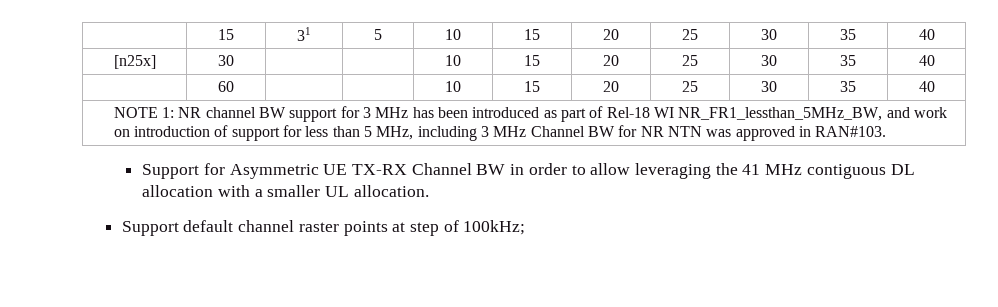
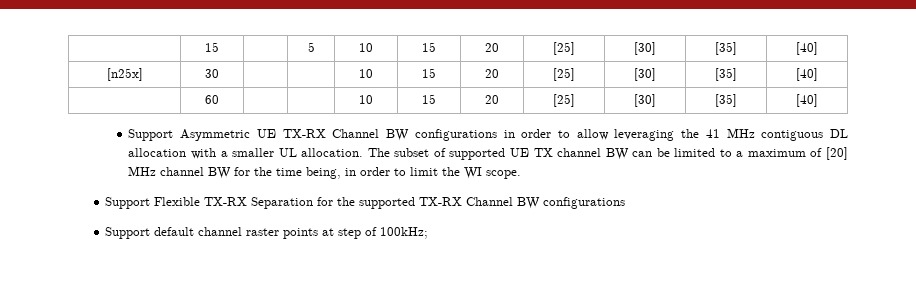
[218,29,234,40] [297,27,311,41] | 15 | 31 -> [205,42,219,52] | 15 |
[682,29,698,40] [761,29,777,40] [840,29,856,40] [918,29,935,40] 25 | 30 | 35 | 40 -> [553,42,575,55] [634,42,656,55] [715,42,737,55] [796,42,818,55] [25] | [30] | [35] | [40]
[682,55,698,66] [761,55,777,66] [840,55,856,66] [918,55,935,66] 25 | 30 | 35 | 40 -> [553,68,575,81] [634,68,656,81] [715,68,737,81] [796,68,818,81] [25] | [30] | [35] | [40]
[682,81,698,92] [761,81,777,92] [840,81,856,92] [918,81,935,92] [113,106,947,122] [113,125,887,141] [142,163,225,179] 25 | 30 | 35 | 40 // NOTE 1: NR channel BW support for 3 MHz has been introduced as part of Rel-18 WI NR_FR1_lessthan_5MHz_BW, and work on introduction of support for less than 5 MHz, including 3 MHz Channel BW for NR NTN was approved in RAN#103. // Support for -> [553,94,575,107] [634,94,656,107] [715,94,737,107] [796,94,818,107] [128,129,174,141] [25] | [30] | [35] | [40] // Support
(506, 169) none -> [414,129,497,141] configurations
(429, 191) none -> [367,147,848,160] [128,166,522,179] [105,197,626,209] The subset of supported UE TX channel BW can be limited to a maximum of [20] MHz channel BW for the time being, in order to limit the WI scope. // Support Flexible TX-RX Separation for the supported TX-RX Channel BW configurations

